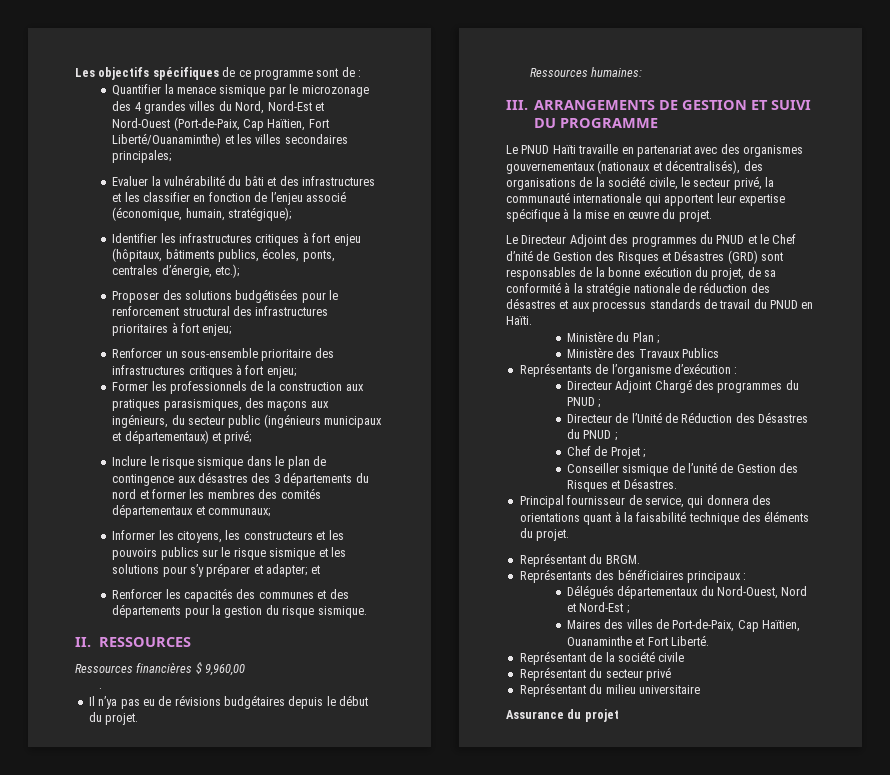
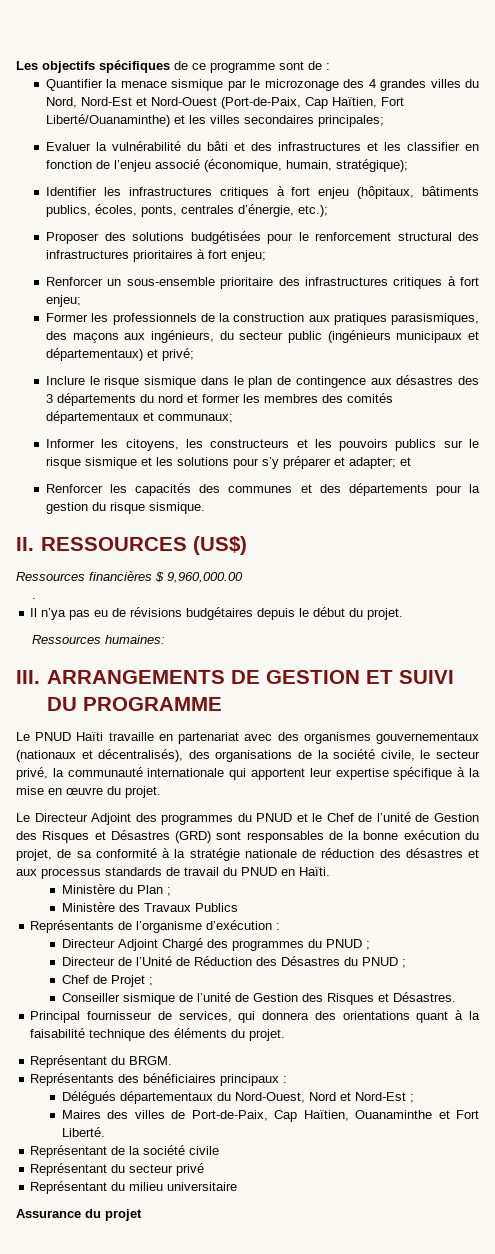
(191, 642) none -> [192,536,247,555] (US$)
[205,664,246,676] 9,960,00 -> [167,572,243,583] 9,960,000.00
[506,250,533,261] d’nité -> [358,812,411,822] de l’unité
[644,496,684,508] service, -> [178,1011,232,1022] services,

